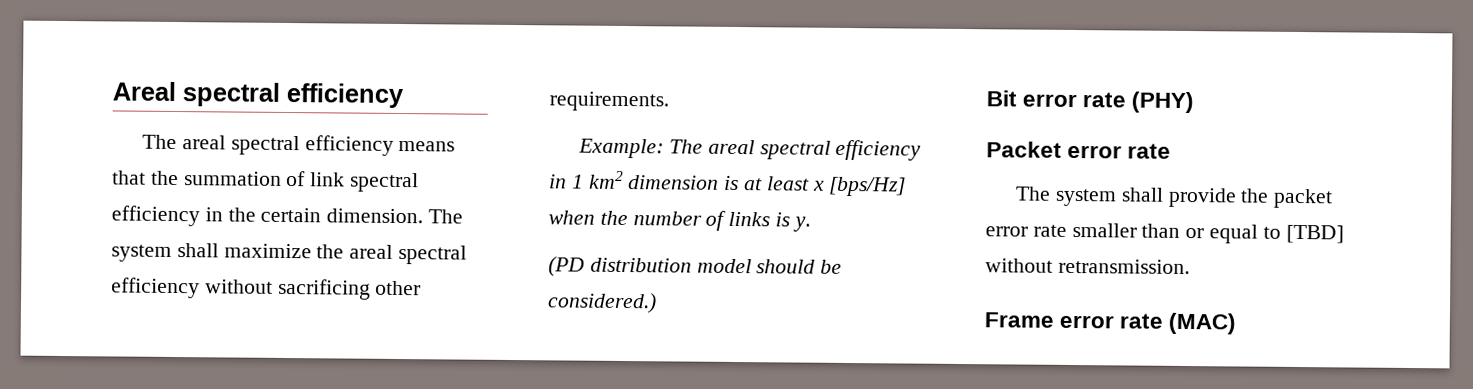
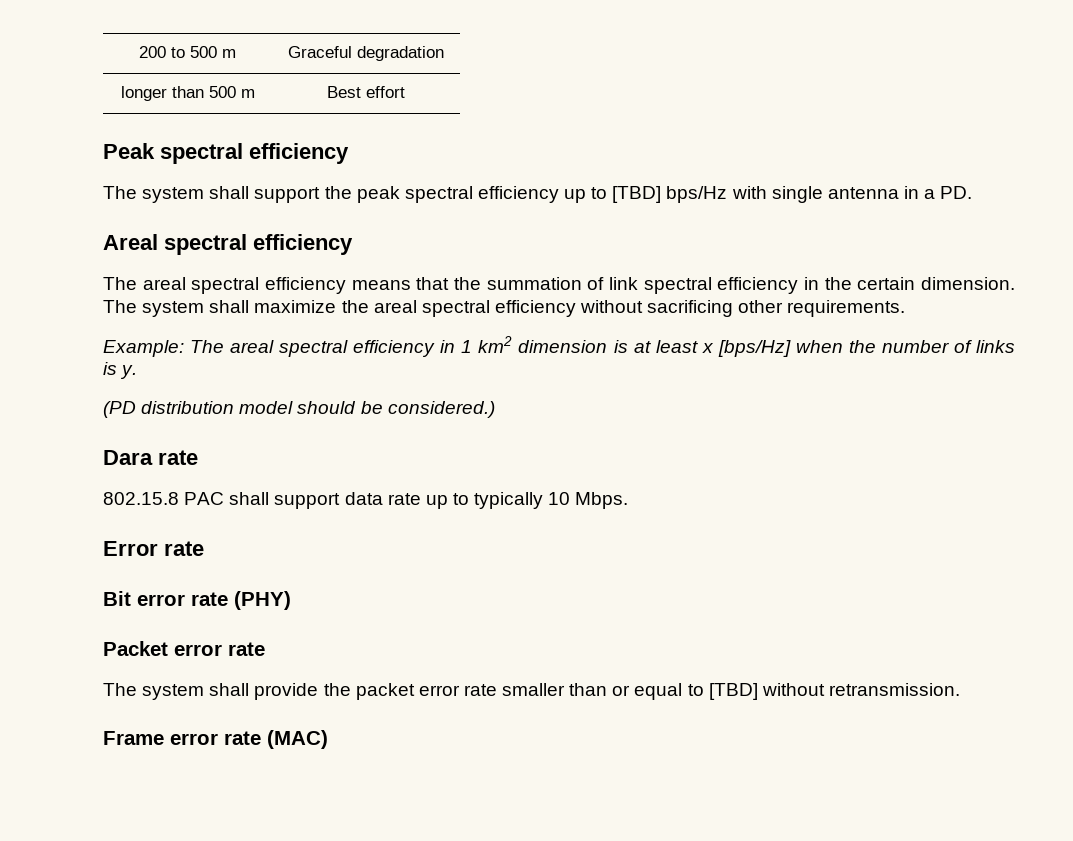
(112, 91) none -> [139,46,236,58] [287,46,444,61] [120,86,255,101] [326,86,405,98] [103,143,349,164] [103,186,973,203] 200 to 500 m | Graceful degradation // longer than 500 m | Best effort // Peak spectral efficiency // The system shall support the peak spectral efficiency up to [TBD] bps/Hz with single antenna in a PD. //
(657, 303) none -> [103,450,198,465] [103,492,629,509] [103,541,204,556] // Dara rate // 802.15.8 PAC shall support data rate up to typically 10 Mbps. // Error rate

